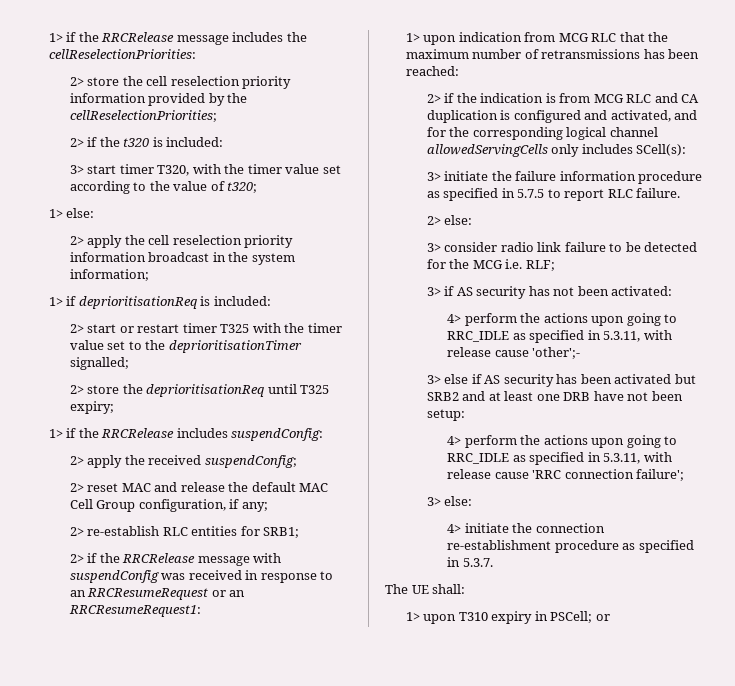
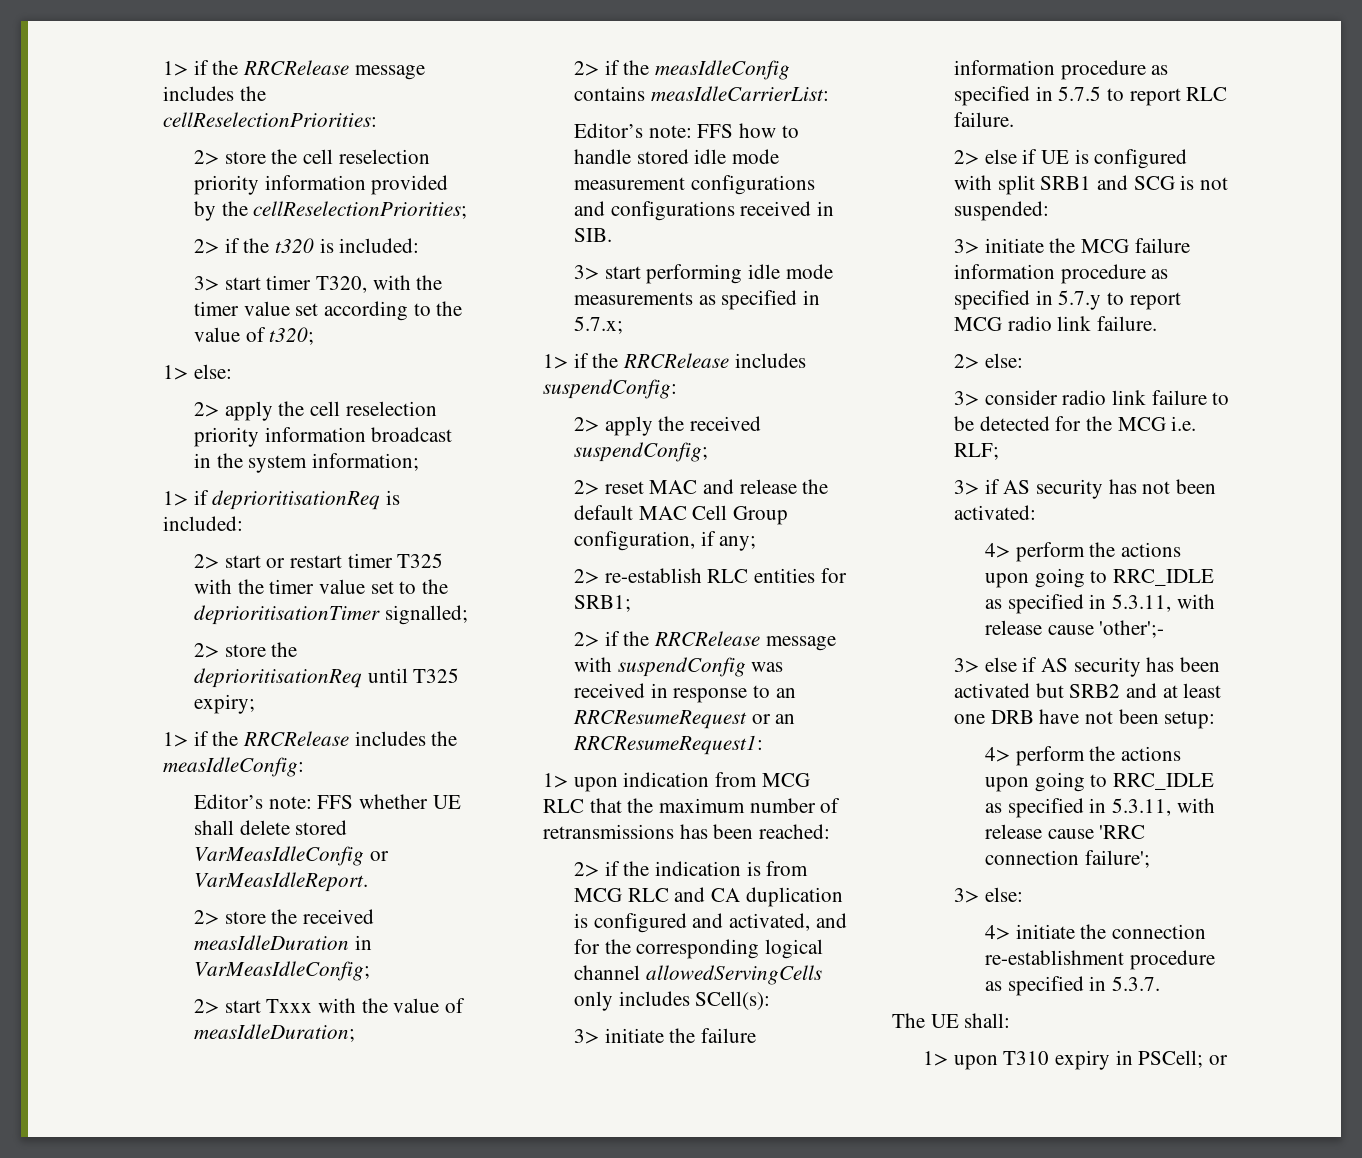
(114, 407) none -> [163,731,458,747] [163,757,305,777] [194,794,461,809] [194,820,348,835] [194,846,389,866] [194,872,369,892] [194,909,375,925] [194,935,372,950] [194,961,371,981] [194,998,466,1014] [194,1024,356,1042] [574,60,791,80] [574,86,829,101] [574,123,799,138] [574,149,780,164] [574,175,815,195] [574,201,835,221] [574,228,613,242] [574,264,833,284] [574,290,821,310] [574,316,624,334] // 1> if the RRCRelease includes the measIdleConfig: // Editor’s note: FFS whether UE shall delete stored VarMeasIdleConfig or VarMeasIdleReport. // 2> store the received measIdleDuration in VarMeasIdleConfig; // 2> start Txxx with the value of measIdleDuration; // 2> if the measIdleConfig contains measIdleCarrierList: // Editor’s note: FFS how to handle stored idle mode measurement configurations and configurations received in SIB. // 3> start performing idle mode measurements as specified in 5.7.x;
(681, 193) none -> [954,149,1188,169] [954,175,1229,195] [954,201,1050,221] [954,238,1190,254] [954,264,1169,284] [954,290,1181,310] [954,316,1158,331] // 2> else if UE is configured with split SRB1 and SCG is not suspended: // 3> initiate the MCG failure information procedure as specified in 5.7.y to report MCG radio link failure.

